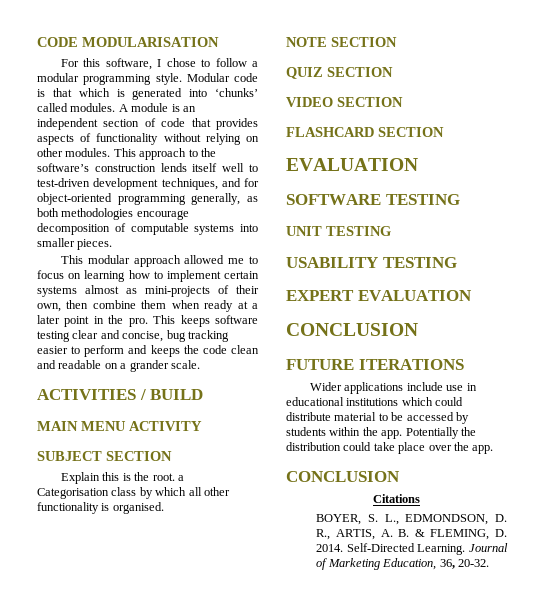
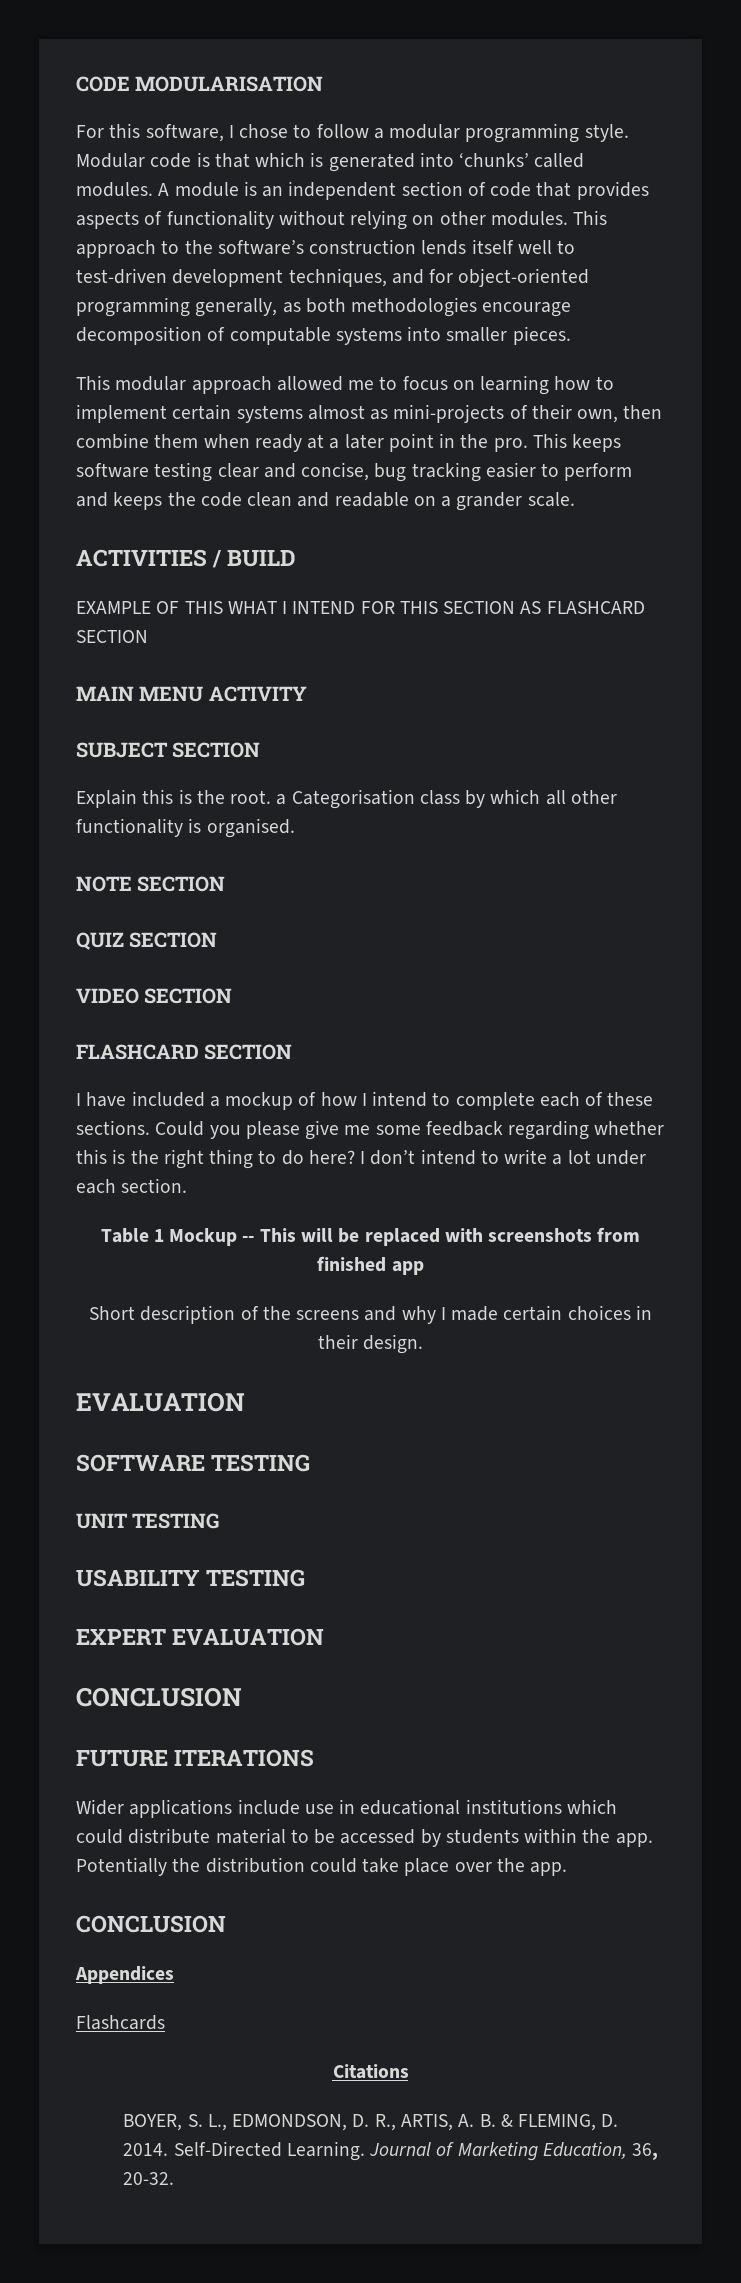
(204, 394) none -> [76,601,645,614] [76,630,148,643] // EXAMPLE OF THIS WHAT I INTEND FOR THIS SECTION AS FLASHCARD SECTION
(444, 132) none -> [76,1091,654,1110] [76,1120,665,1140] [76,1149,646,1169] [76,1178,188,1194] [100,1227,641,1246] [317,1256,424,1275] [89,1305,652,1324] [317,1334,424,1354] // I have included a mockup of how I intend to complete each of these sections. Could you please give me some feedback regarding whether this is the right thing to do here? I don’t intend to write a lot under each section. // Table 1 Mockup -- This will be replaced with screenshots from finished app // Short description of the screens and why I made certain choices in their design.
(400, 476) none -> [75,1966,174,1984] [76,2015,165,2030] // Appendices // Flashcards

